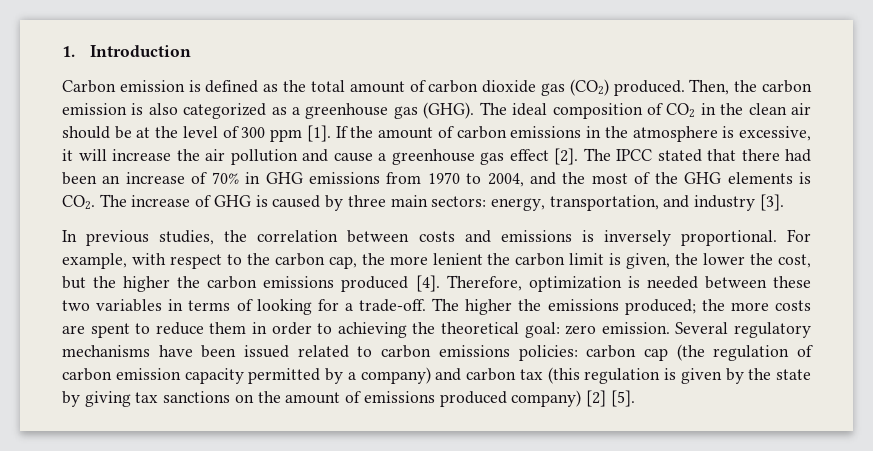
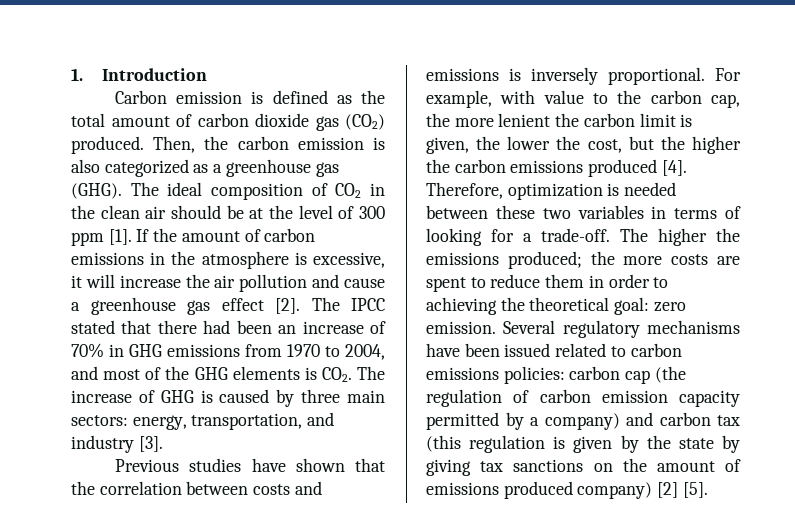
[562,172,586,184] the -> (98, 373) none
[62,230,215,246] In previous studies, -> [115,458,385,472] Previous studies have shown that
[169,254,222,269] respect -> [543,90,584,104] value

